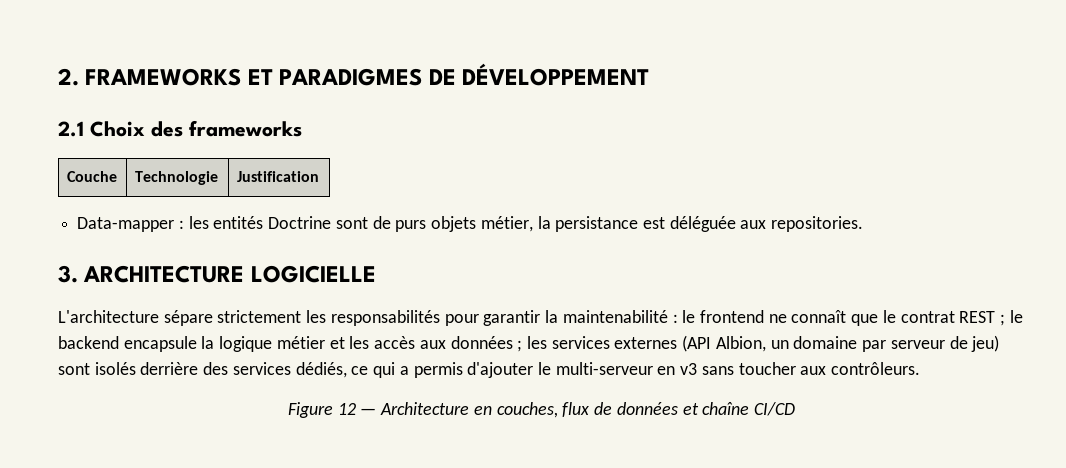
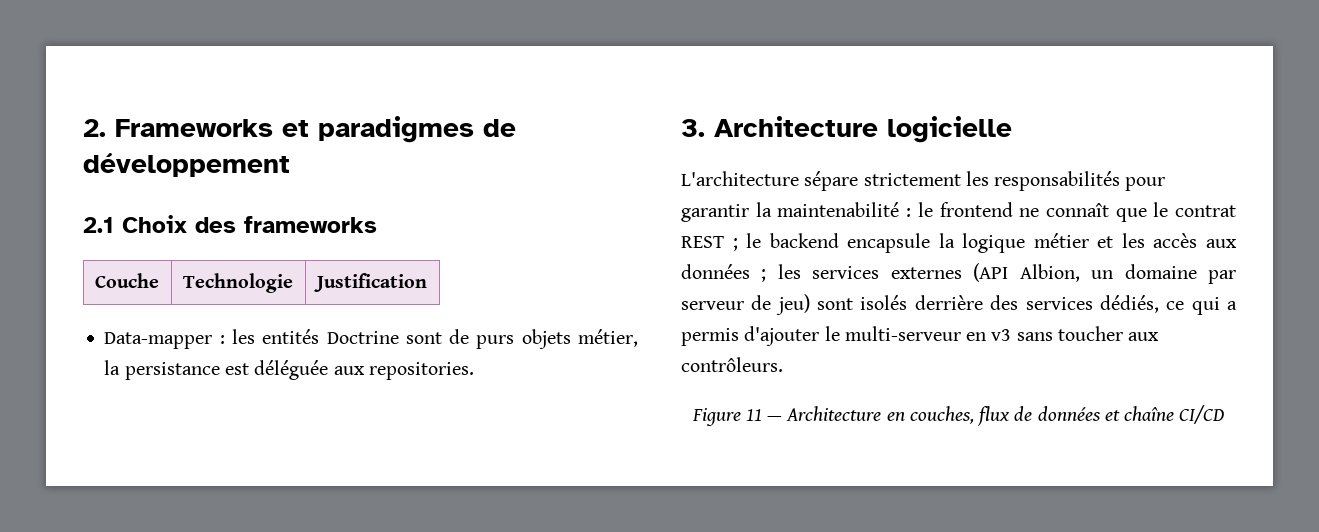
[85,63,650,86] FRAMEWORKS ET PARADIGMES DE DÉVELOPPEMENT -> [115,116,516,143] [83,153,290,177] Frameworks et paradigmes de développement
[83,265,376,283] ARCHITECTURE LOGICIELLE -> [714,116,1012,143] Architecture logicielle
[337,403,356,415] 12 -> [745,409,762,421] 11

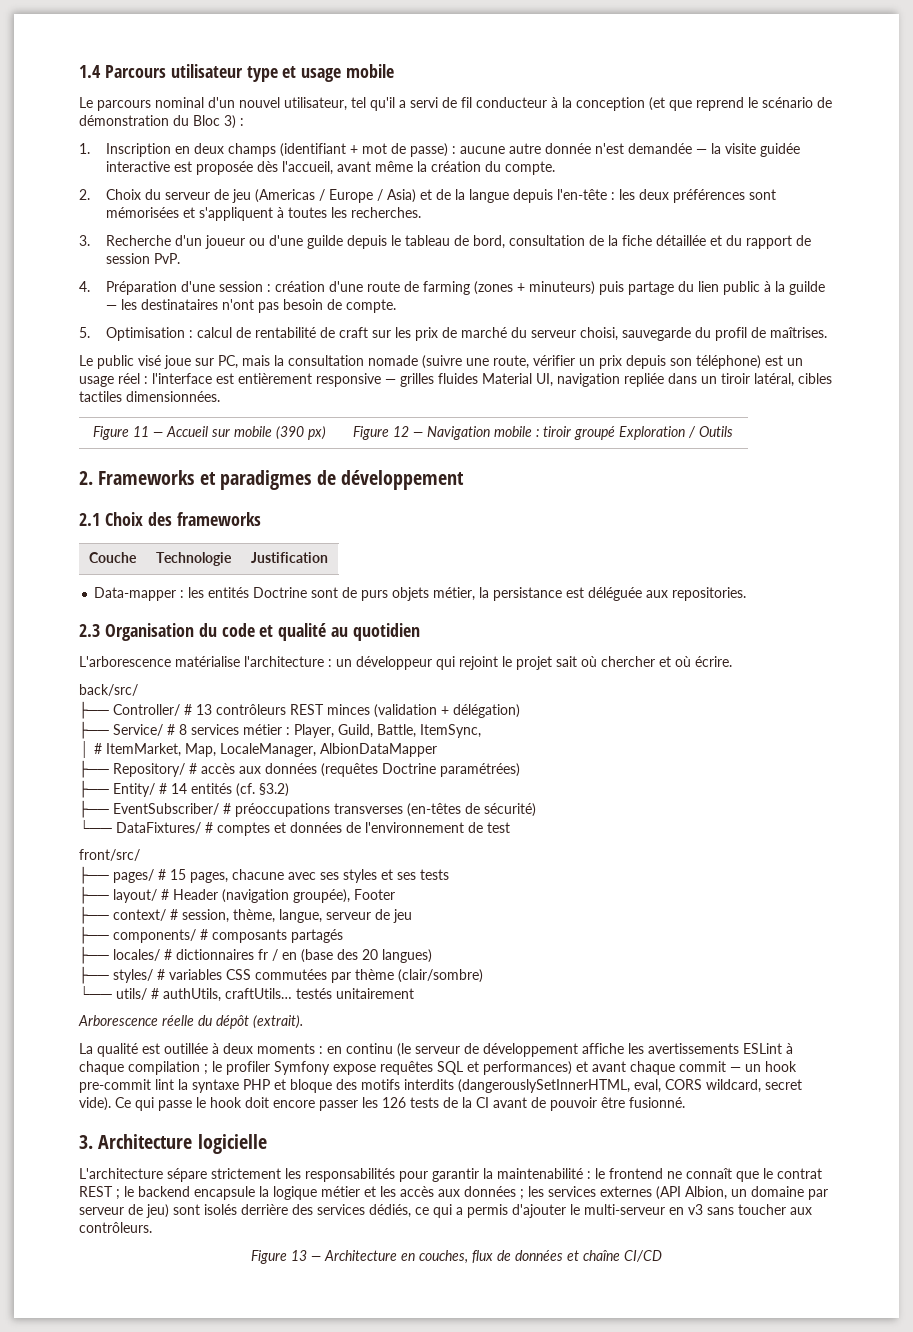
(83, 128) none -> [79,64,395,82] [79,97,832,111] [79,115,244,129] [79,143,801,157] [106,161,556,175] [79,189,777,203] [106,207,422,221] [79,235,812,249] [106,253,181,264] [79,281,826,295] [106,299,397,313] [79,327,828,341] [79,355,803,369] [79,373,832,387] [79,391,220,402] [92,426,326,440] [353,426,733,440] 1.4 Parcours utilisateur type et usage mobile // Le parcours nominal d'un nouvel utilisateur, tel qu'il a servi de fil conducteur à la conception (et que reprend le scénario de démonstration du Bloc 3) : // 1. Inscription en deux champs (identifiant + mot de passe) : aucune autre donnée n'est demandée — la visite guidée interactive est proposée dès l'accueil, avant même la création du compte. // 2. Choix du serveur de jeu (Americas / Europe / Asia) et de la langue depuis l'en-tête : les deux préférences sont mémorisées et s'appliquent à toutes les recherches. // 3. Recherche d'un joueur ou d'une guilde depuis le tableau de bord, consultation de la fiche détaillée et du rapport de session PvP. // 4. Préparation d'une session : création d'une route de farming (zones + minuteurs) puis partage du lien public à la guilde — les destinataires n'ont pas besoin de compte. // 5. Optimisation : calcul de rentabilité de craft sur les prix de marché du serveur choisi, sauvegarde du profil de maîtrises. // Le public visé joue sur PC, mais la consultation nomade (suivre une route, vérifier un prix depuis son téléphone) est un usage réel : l'interface est entièrement responsive — grilles fluides Material UI, navigation repliée dans un tiroir latéral, cibles tactiles dimensionnées. // Figure 11 — Accueil sur mobile (390 px) | Figure 12 — Navigation mobile : tiroir groupé Exploration / Outils //
(474, 371) none -> [79,623,421,641] [79,656,732,670] [79,684,138,696] [79,701,520,719] [79,721,481,739] [79,741,437,758] [79,760,520,778] [79,780,289,798] [79,800,536,818] [79,820,510,836] [79,849,140,861] [79,866,449,884] [79,886,395,904] [79,906,412,924] [79,926,343,944] [79,946,432,964] [79,966,483,984] [79,986,414,1002] [78,1015,303,1029] [79,1043,793,1057] [79,1061,797,1075] [79,1079,802,1093] [79,1097,685,1111] // 2.3 Organisation du code et qualité au quotidien // L'arborescence matérialise l'architecture : un développeur qui rejoint le projet sait où chercher et où écrire. // back/src/ // ├── Controller/ # 13 contrôleurs REST minces (validation + délégation) // ├── Service/ # 8 services métier : Player, Guild, Battle, ItemSync, // │ # ItemMarket, Map, LocaleManager, AlbionDataMapper // ├── Repository/ # accès aux données (requêtes Doctrine paramétrées) // ├── Entity/ # 14 entités (cf. §3.2) // ├── EventSubscriber/ # préoccupations transverses (en-têtes de sécurité) // └── DataFixtures/ # comptes et données de l'environnement de test // front/src/ // ├── pages/ # 15 pages, chacune avec ses styles et ses tests // ├── layout/ # Header (navigation groupée), Footer // ├── context/ # session, thème, langue, serveur de jeu // ├── components/ # composants partagés // ├── locales/ # dictionnaires fr / en (base des 20 langues) // ├── styles/ # variables CSS commutées par thème (clair/sombre) // └── utils/ # authUtils, craftUtils… testés unitairement // Arborescence réelle du dépôt (extrait). // La qualité est outillée à deux moments : en continu (le serveur de développement affiche les avertissements ESLint à chaque compilation ; le profiler Symfony expose requêtes SQL et performances) et avant chaque commit — un hook pre-commit lint la syntaxe PHP et bloque des motifs interdits (dangerouslySetInnerHTML, eval, CORS wildcard, secret vide). Ce qui passe le hook doit encore passer les 126 tests de la CI avant de pouvoir être fusionné.
[745,409,762,421] 11 -> [291,1250,307,1261] 13

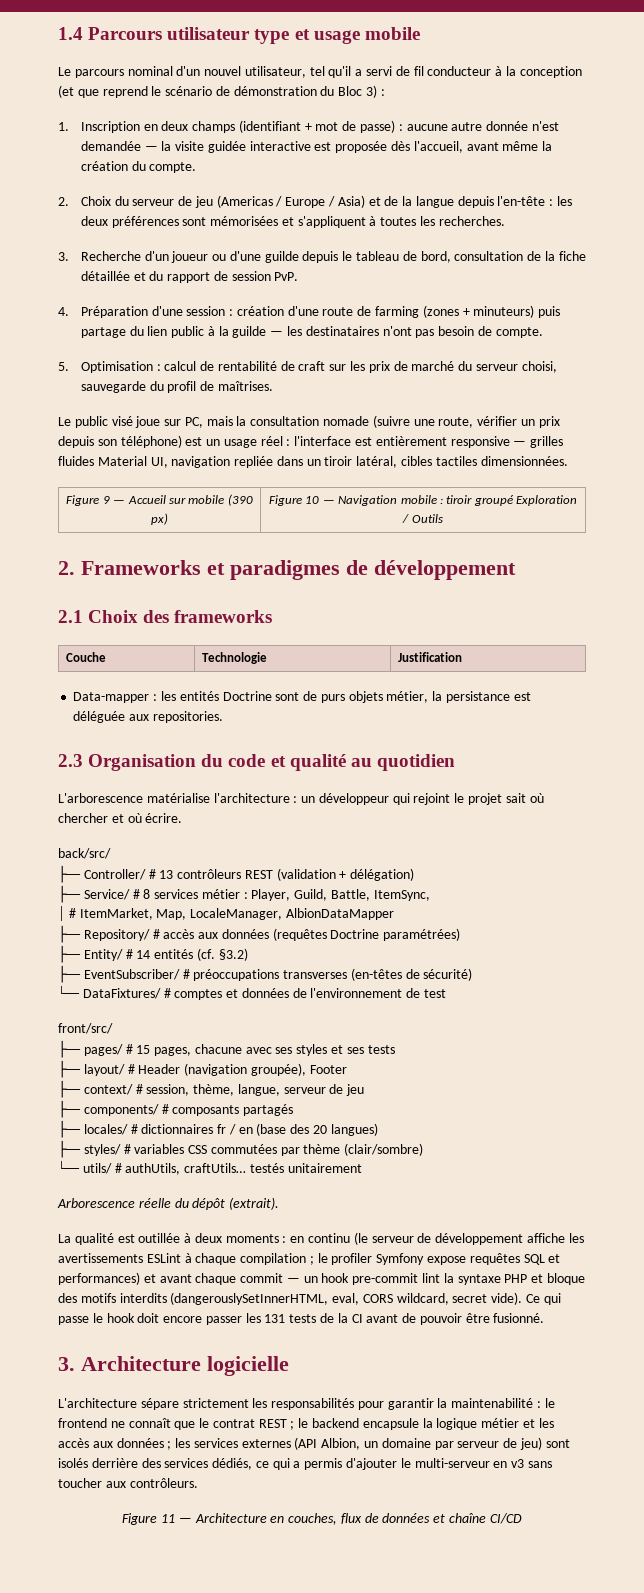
[132,426,149,437] 11 -> [102,496,110,504] 9
[393,426,409,437] 12 -> [305,496,320,504] 10
[327,704,370,715] minces -> (273, 874) none
[382,1097,406,1108] 126 -> [264,1314,286,1323] 131
[291,1250,307,1261] 13 -> [160,1514,175,1523] 11

